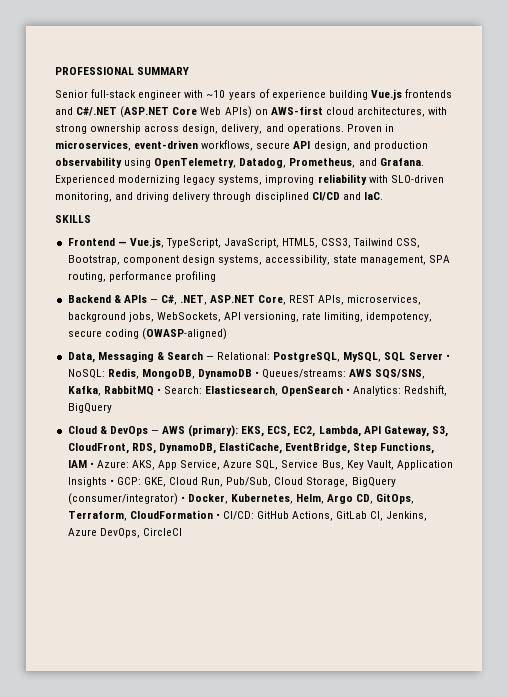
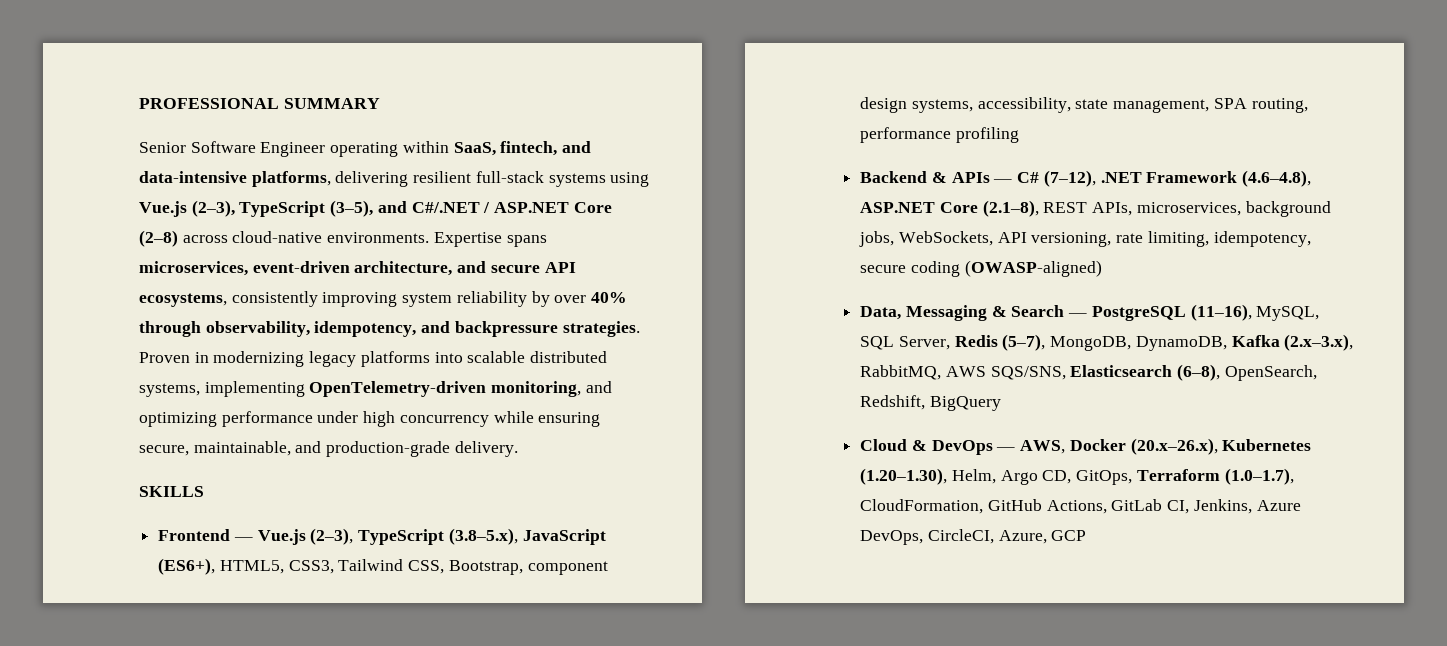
[91,89,453,100] [55,106,448,118] [55,124,394,134] [55,140,428,151] [55,157,424,168] [55,174,444,185] [55,192,383,202] [55,215,91,223] [67,237,280,248] full-stack engineer with ~10 years of experience building Vue.js frontends and C#/.NET (ASP.NET Core Web APIs) on AWS-first cloud architectures, with strong ownership across design, delivery, and operations. Proven in microservices, event-driven workflows, secure API design, and production observability using OpenTelemetry, Datadog, Prometheus, and Grafana. Experienced modernizing legacy systems, improving reliability with SLO-driven monitoring, and driving delivery through disciplined CI/CD and IaC. // SKILLS // Frontend — Vue.js, TypeScript, JavaScript, -> [190,141,592,157] [139,171,650,187] [139,200,612,217] [139,230,547,247] [139,261,576,276] [139,291,628,307] [139,321,640,337] [139,351,608,367] [139,381,612,397] [139,411,601,427] [139,441,518,457] [139,486,204,497] [158,528,606,545] [158,558,216,575] Software Engineer operating within SaaS, fintech, and data-intensive platforms, delivering resilient full-stack systems using Vue.js (2–3), TypeScript (3–5), and C#/.NET / ASP.NET Core (2–8) across cloud-native environments. Expertise spans microservices, event-driven architecture, and secure API ecosystems, consistently improving system reliability by over 40% through observability, idempotency, and backpressure strategies. Proven in modernizing legacy platforms into scalable distributed systems, implementing OpenTelemetry-driven monitoring, and optimizing performance under high concurrency while ensuring secure, maintainable, and production-grade delivery. // SKILLS // Frontend — Vue.js (2–3), TypeScript (3.8–5.x), JavaScript (ES6+),
[161,295,287,305] C#, .NET, ASP.NET Core, -> [1017,170,1312,187] [860,200,1039,217] C# (7–12), .NET Framework (4.6–4.8), ASP.NET Core (2.1–8),
[217,352,450,362] [67,368,426,379] [67,385,402,396] Relational: PostgreSQL, MySQL, SQL Server • NoSQL: Redis, MongoDB, DynamoDB • Queues/streams: AWS SQS/SNS, Kafka, RabbitMQ • Search: Elasticsearch, OpenSearch • Analytics: -> [1091,304,1320,321] [860,334,1354,351] [860,364,1317,381] PostgreSQL (11–16), MySQL, SQL Server, Redis (5–7), MongoDB, DynamoDB, Kafka (2.x–3.x), RabbitMQ, AWS SQS/SNS, Elasticsearch (6–8), OpenSearch,
[162,425,448,437] [67,442,435,454] [67,460,453,470] [67,477,396,487] [67,493,415,505] [67,510,254,521] AWS (primary): EKS, ECS, EC2, Lambda, API Gateway, S3, CloudFront, RDS, DynamoDB, ElastiCache, EventBridge, Step Functions, IAM • Azure: AKS, App Service, Azure SQL, Service Bus, Key Vault, Application Insights • GCP: GKE, Cloud Run, Pub/Sub, Cloud Storage, BigQuery (consumer/integrator) • Docker, Kubernetes, Helm, Argo CD, GitOps, Terraform, CloudFormation • CI/CD: -> [1020,438,1312,455] [860,468,1294,485] [860,499,984,514] AWS, Docker (20.x–26.x), Kubernetes (1.20–1.30), Helm, Argo CD, GitOps, Terraform (1.0–1.7), CloudFormation,
[142,528,182,536] CircleCI -> [927,529,1087,544] CircleCI, Azure, GCP

